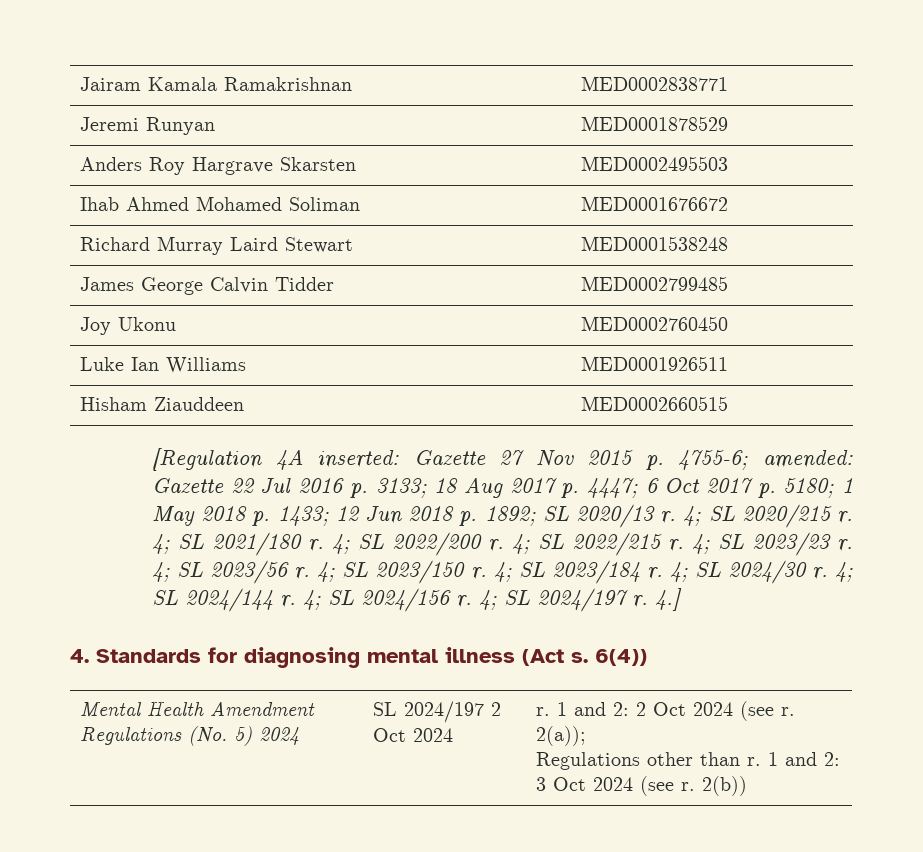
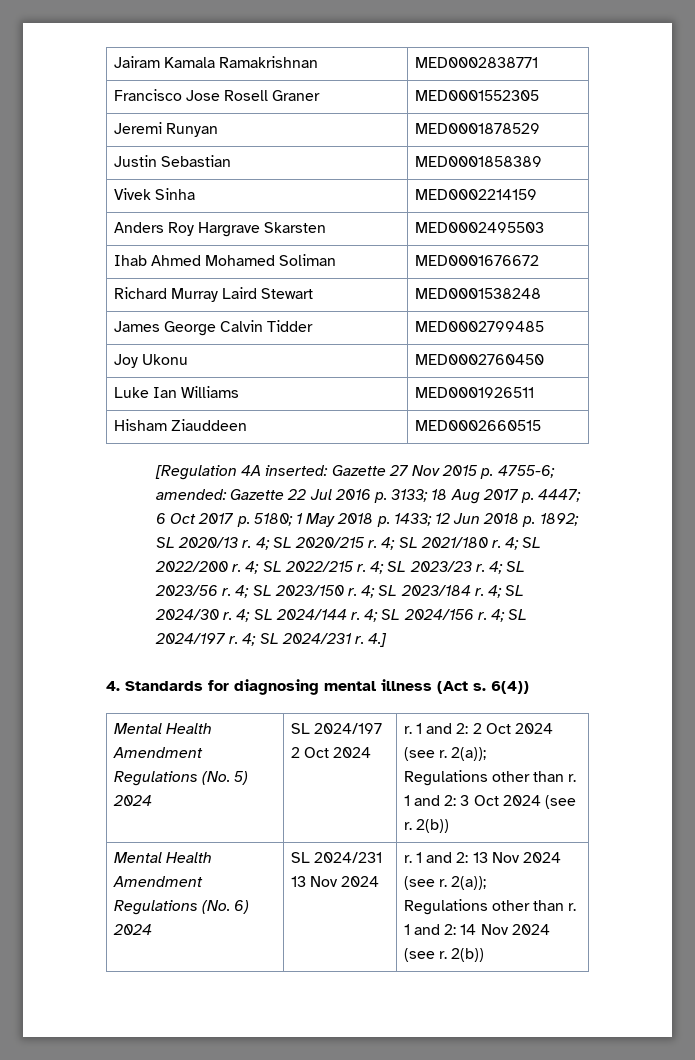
[80,117,216,135] [581,116,729,131] Jeremi Runyan | MED0001878529 -> [113,89,321,101] [414,90,539,101] [113,122,219,137] [414,123,540,134] [113,155,232,167] [414,156,542,167] [113,188,196,200] [414,189,537,200] Francisco Jose Rosell Graner | MED0001552305 // Jeremi Runyan | MED0001878529 // Justin Sebastian | MED0001858389 // Vivek Sinha | MED0002214159
(649, 601) none -> [242,633,364,646] 4; SL 2024/231 r.
(748, 786) none -> [113,852,213,863] [112,876,203,887] [113,900,250,915] [112,924,152,935] [290,852,383,863] [290,876,380,887] [403,852,561,863] [403,876,487,890] [403,899,577,915] [403,924,550,935] [403,948,485,962] // Mental Health Amendment Regulations (No. 6) 2024 | SL 2024/231 13 Nov 2024 | r. 1 and 2: 13 Nov 2024 (see r. 2(a)); // Regulations other than r. 1 and 2: 14 Nov 2024 (see r. 2(b))

